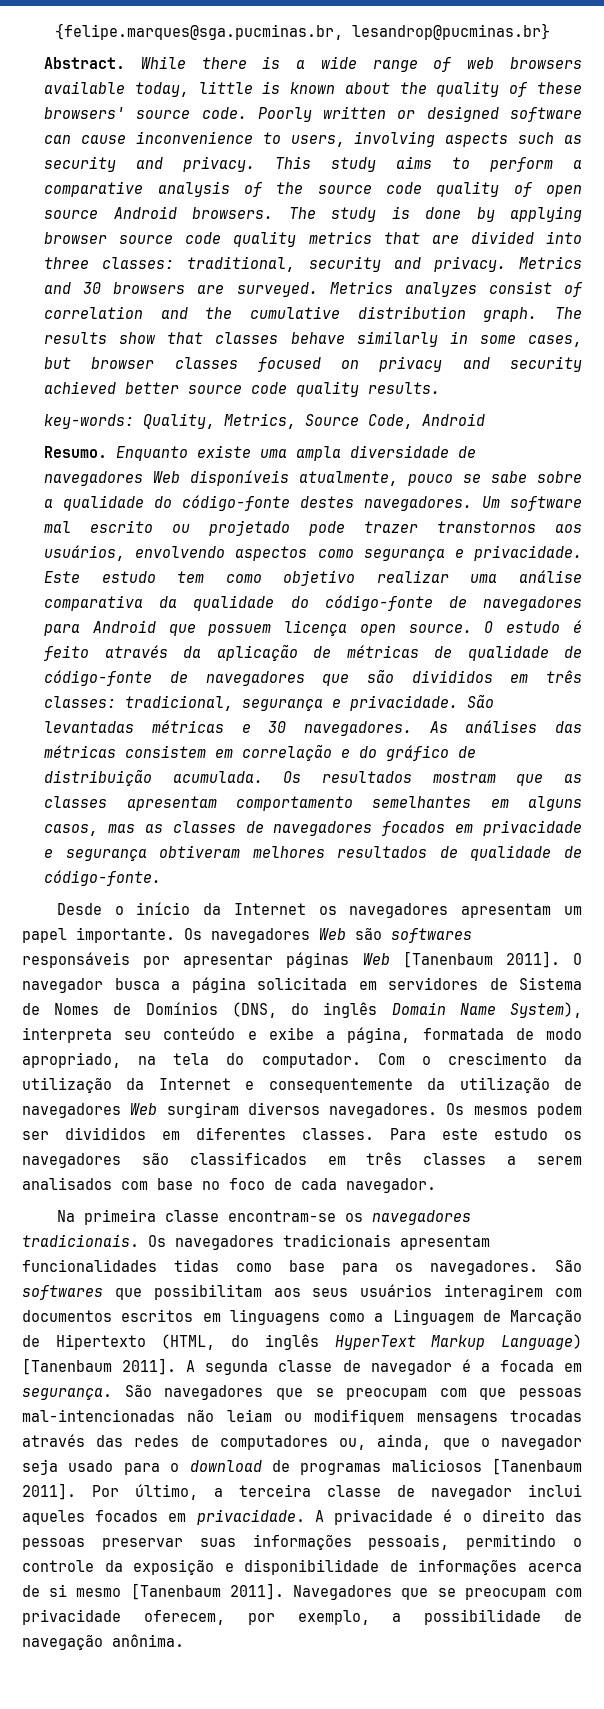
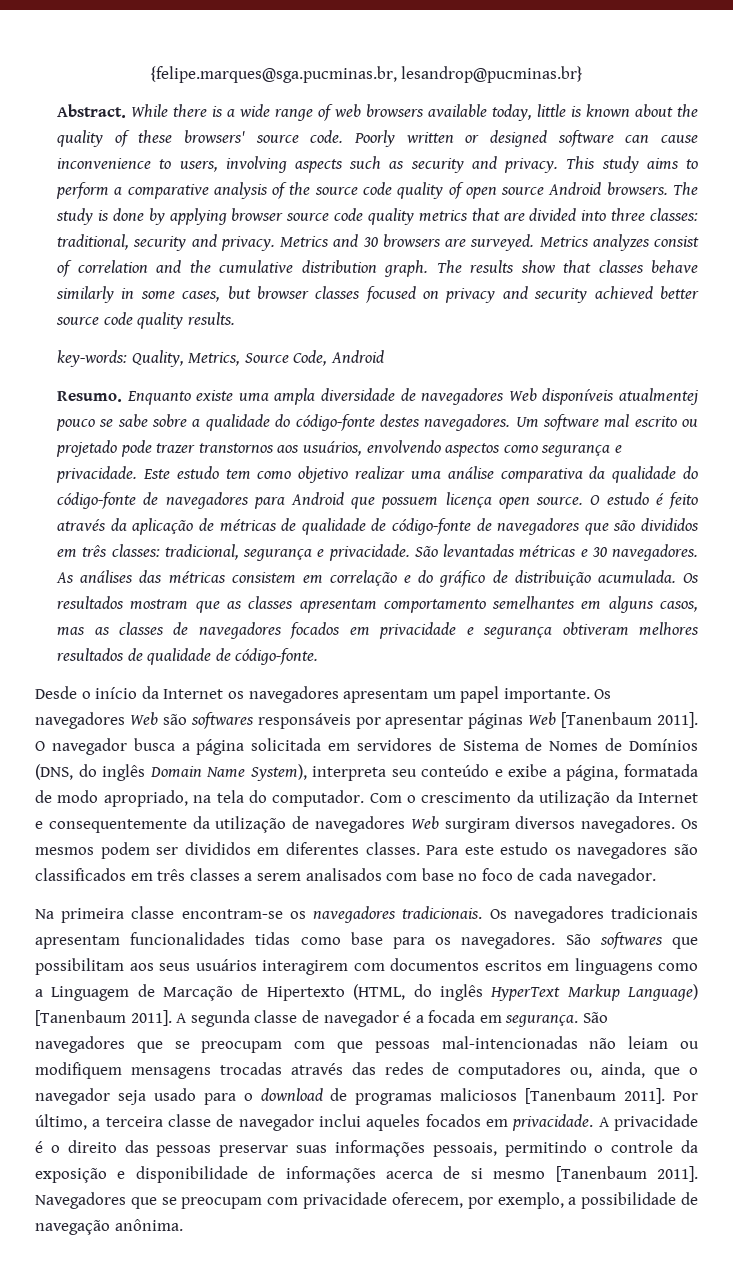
[299,471,399,486] atualmente, -> [618,388,699,405] atualmentej

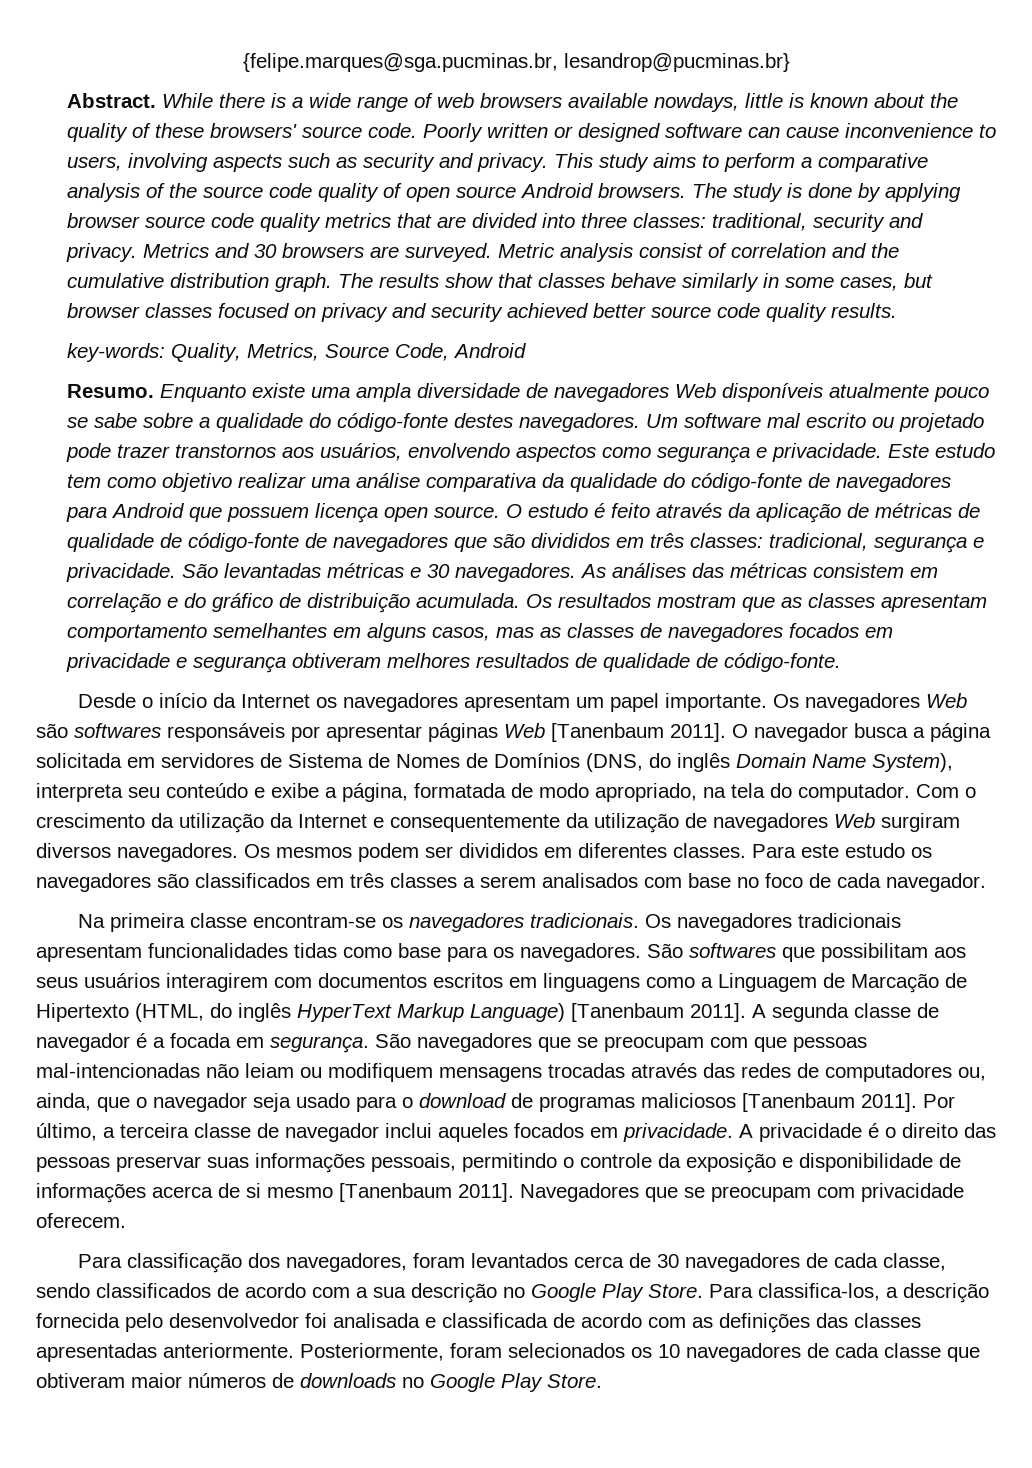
[492,104,533,121] today, -> [653,93,739,112] nowdays,
[539,234,650,251] Metrics analyzes -> [497,243,633,262] Metric analysis
[618,388,699,405] atualmentej -> [828,383,929,398] atualmente
[391,1192,699,1209] [35,1219,183,1235] oferecem, por exemplo, a possibilidade de navegação anônima. -> [36,1213,126,1228] [77,1253,946,1273] [36,1283,989,1303] [36,1313,921,1333] [36,1343,980,1362] [36,1373,602,1392] oferecem. // Para classificação dos navegadores, foram levantados cerca de 30 navegadores de cada classe, sendo classificados de acordo com a sua descrição no Google Play Store. Para classifica-los, a descrição fornecida pelo desenvolvedor foi analisada e classificada de acordo com as definições das classes apresentadas anteriormente. Posteriormente, foram selecionados os 10 navegadores de cada classe que obtiveram maior números de downloads no Google Play Store.

